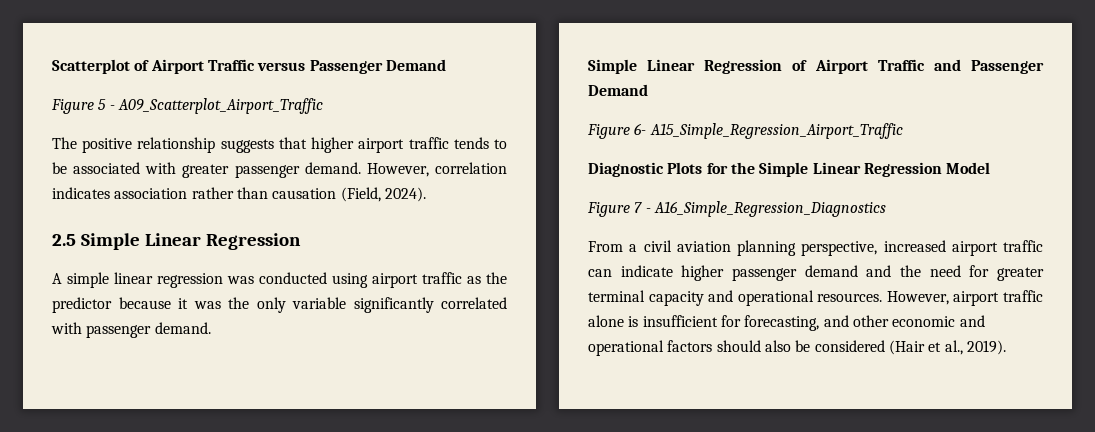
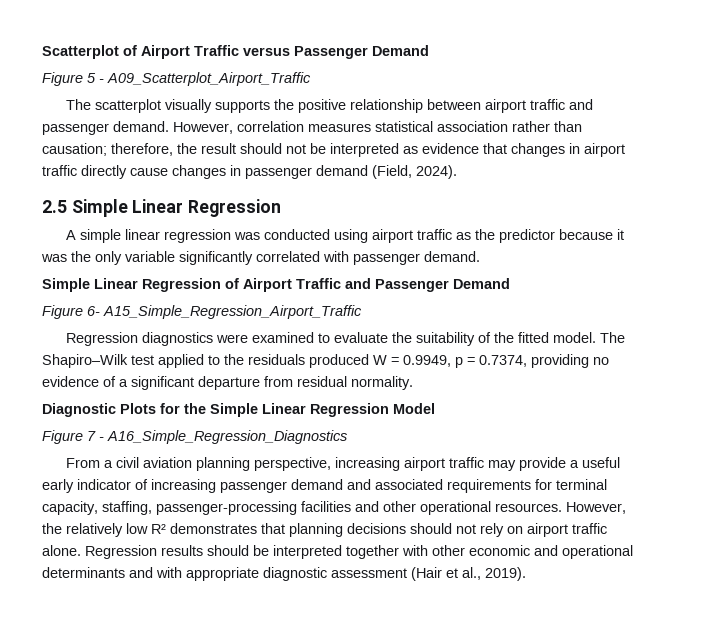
[82,137,508,153] [52,162,230,178] positive relationship suggests that higher airport traffic tends to be associated with greater -> [95,99,594,113] scatterplot visually supports the positive relationship between airport traffic and
[52,187,110,199] indicates -> [308,121,433,132] measures statistical
[272,188,337,199] causation -> [42,143,625,157] [42,165,368,179] causation; therefore, the result should not be interpreted as evidence that changes in airport traffic directly cause changes in passenger demand
(903, 131) none -> [66,332,626,346] [42,354,609,368] [42,376,413,390] // Regression diagnostics were examined to evaluate the suitability of the fitted model. The Shapiro–Wilk test applied to the residuals produced W = 0.9949, p = 0.7374, providing no evidence of a significant departure from residual normality.
[883,240,1043,256] [588,265,1044,281] [588,290,1043,306] [588,315,985,331] [588,340,885,356] increased airport traffic can indicate higher passenger demand and the need for greater terminal capacity and operational resources. However, airport traffic alone is insufficient for forecasting, and other economic and operational factors should also be considered -> [335,457,621,471] [42,479,607,493] [42,501,626,515] [42,523,607,537] [42,545,633,559] [42,567,407,581] increasing airport traffic may provide a useful early indicator of increasing passenger demand and associated requirements for terminal capacity, staffing, passenger-processing facilities and other operational resources. However, the relatively low R² demonstrates that planning decisions should not rely on airport traffic alone. Regression results should be interpreted together with other economic and operational determinants and with appropriate diagnostic assessment

